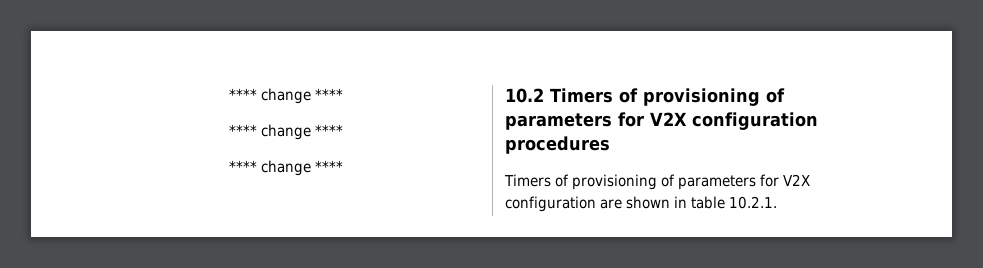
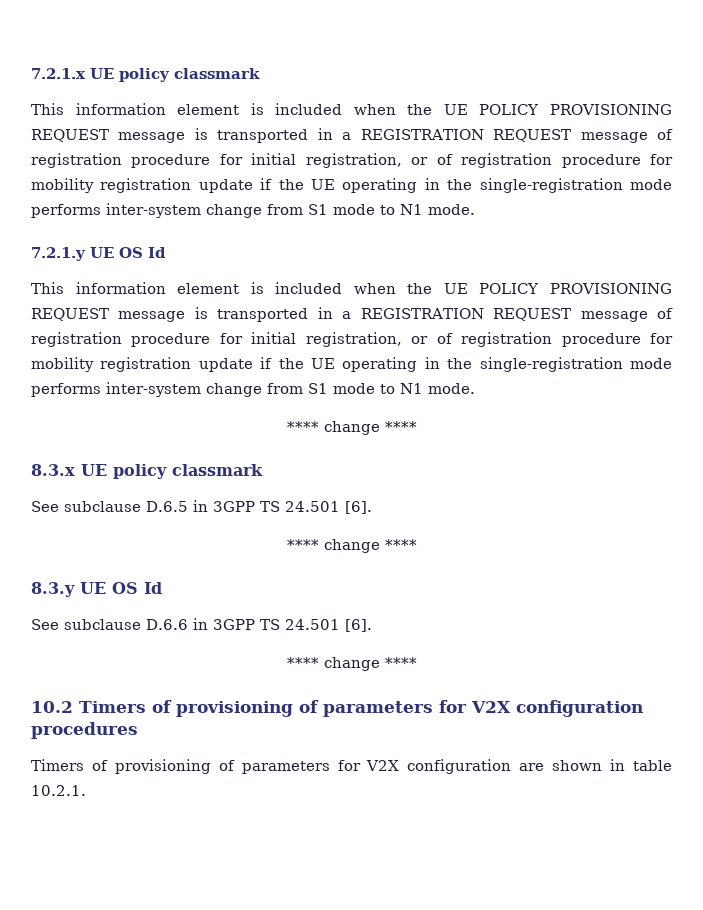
[229,88,343,104] [229,124,343,140] **** change **** // **** change **** -> [31,68,260,82] [31,103,672,115] [31,128,674,143] [31,153,674,168] [31,178,672,193] [31,203,475,218] [31,247,166,261] [31,282,672,294] [31,307,674,322] [31,332,674,347] [31,357,672,372] [31,382,475,397] [286,421,417,435] [31,464,263,479] [31,500,372,514] [286,539,417,553] [31,582,162,597] [31,618,372,632] 7.2.1.x UE policy classmark // This information element is included when the UE POLICY PROVISIONING REQUEST message is transported in a REGISTRATION REQUEST message of registration procedure for initial registration, or of registration procedure for mobility registration update if the UE operating in the single-registration mode performs inter-system change from S1 mode to N1 mode. // 7.2.1.y UE OS Id // This information element is included when the UE POLICY PROVISIONING REQUEST message is transported in a REGISTRATION REQUEST message of registration procedure for initial registration, or of registration procedure for mobility registration update if the UE operating in the single-registration mode performs inter-system change from S1 mode to N1 mode. // **** change **** // 8.3.x UE policy classmark // See subclause D.6.5 in 3GPP TS 24.501 [6]. // **** change **** // 8.3.y UE OS Id // See subclause D.6.6 in 3GPP TS 24.501 [6].

